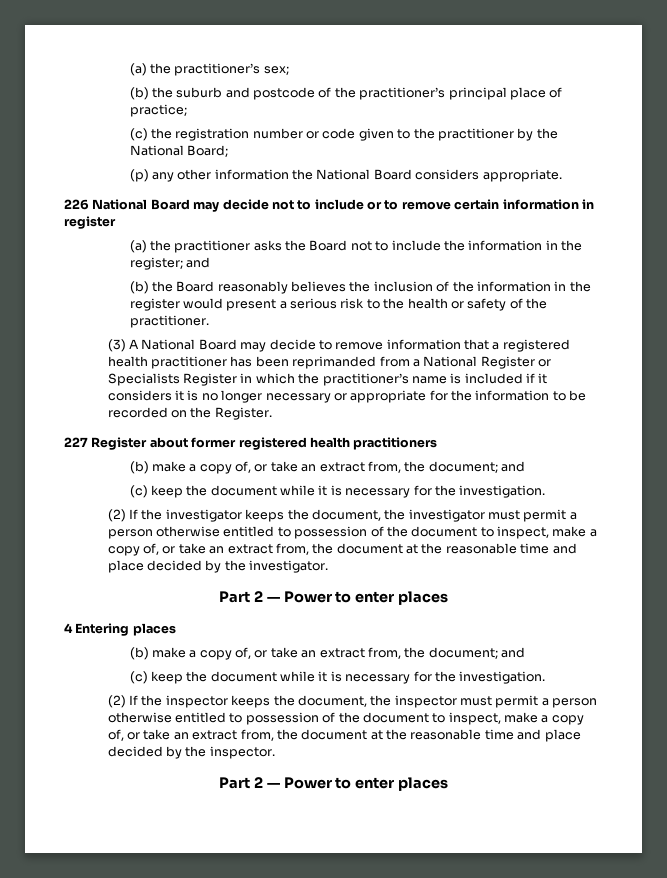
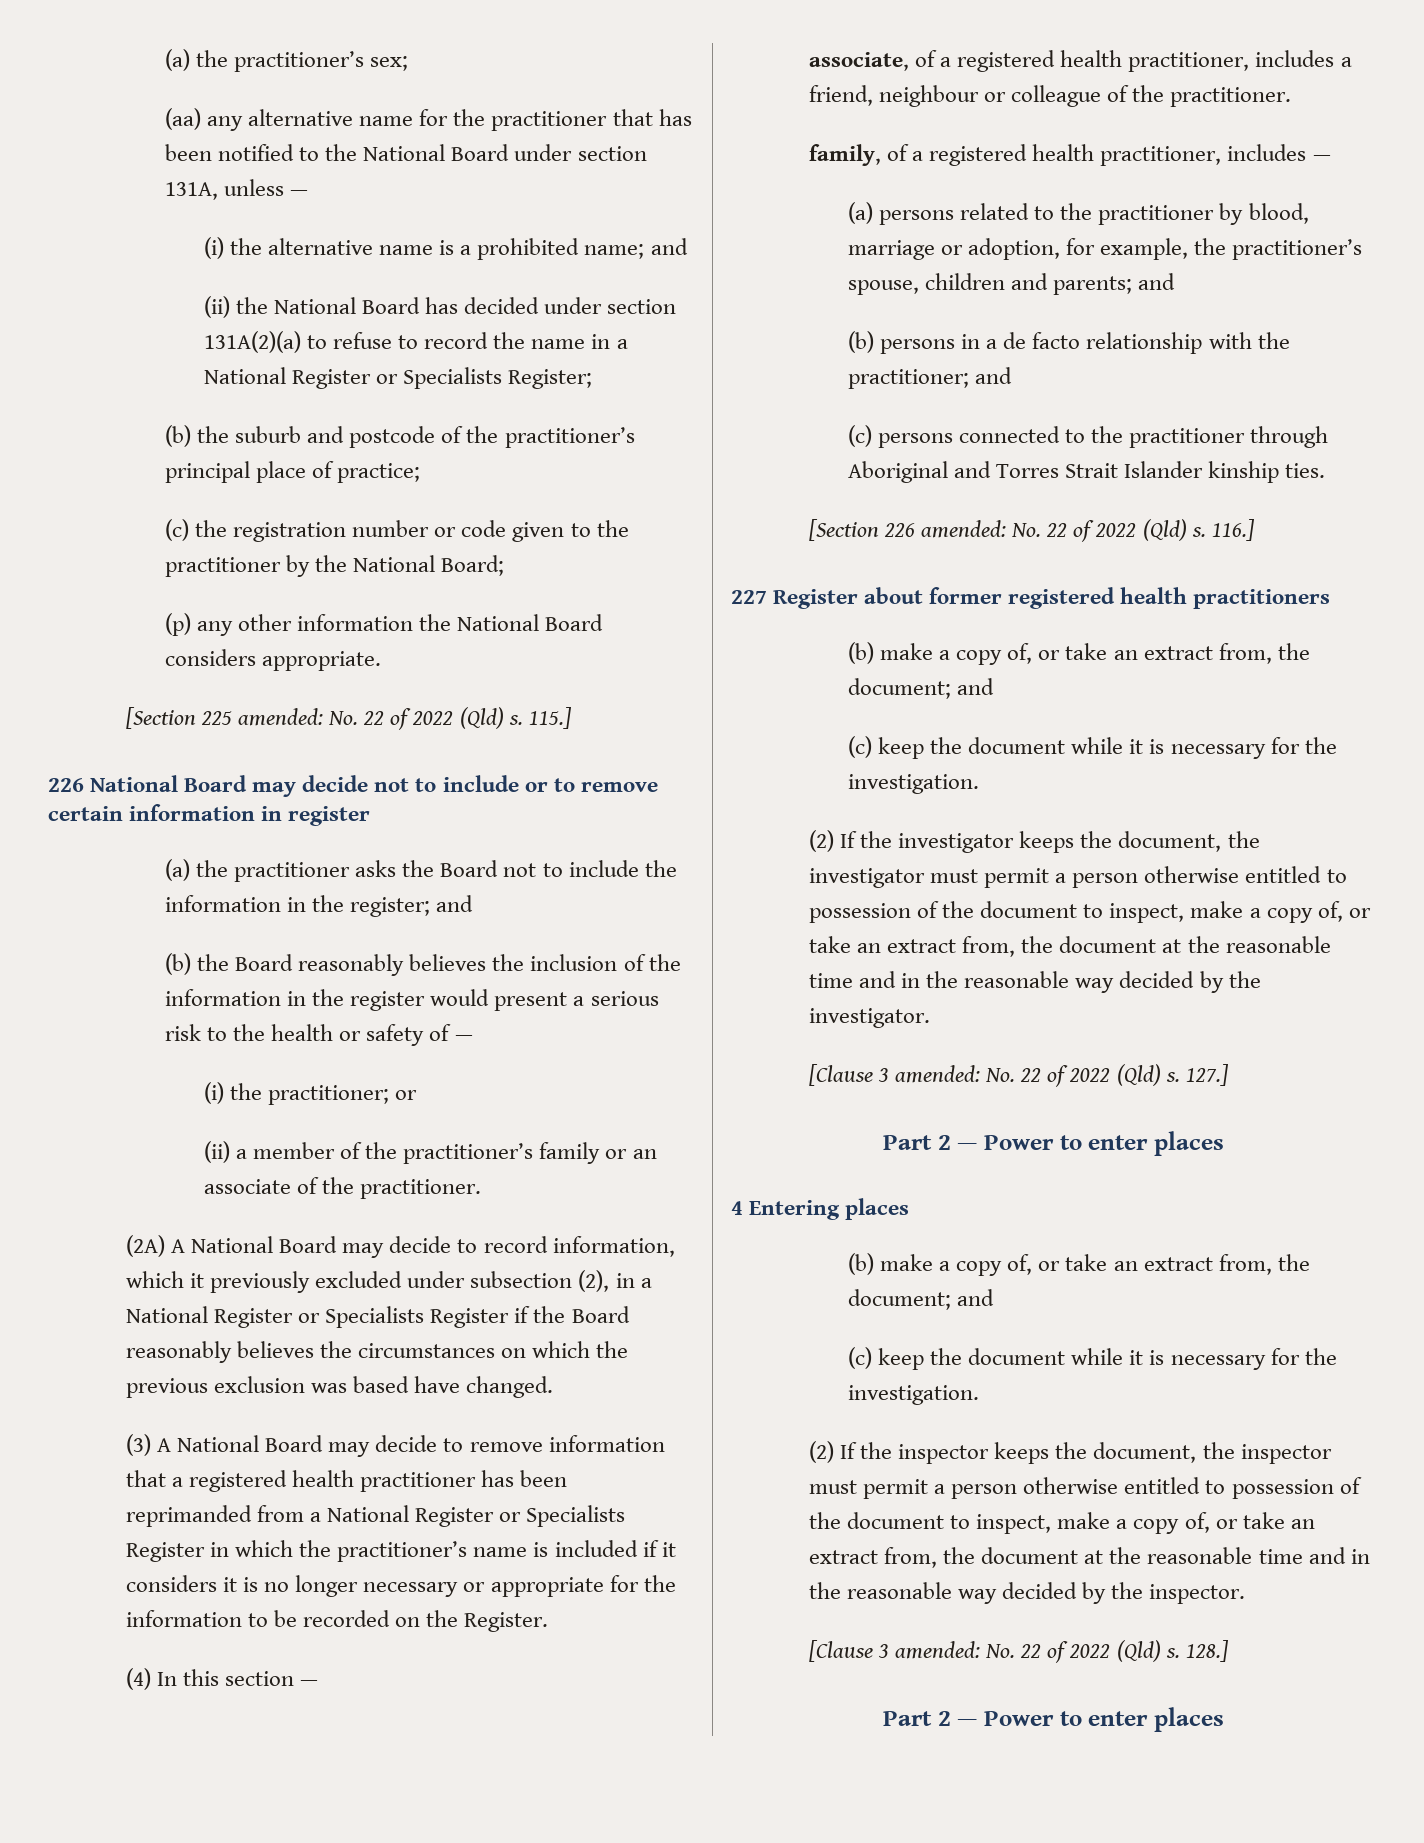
(289, 70) none -> [164,108,692,131] [164,144,647,161] [164,179,309,200] [203,237,688,260] [203,296,677,318] [203,331,628,353] [203,367,593,389] // (aa) any alternative name for the practitioner that has been notified to the National Board under section 131A, unless — // (i) the alternative name is a prohibited name; and // (ii) the National Board has decided under section 131A(2)(a) to refuse to record the name in a National Register or Specialists Register;
(562, 175) none -> [125,707,572,730] // [Section 225 amended: No. 22 of 2022 (Qld) s. 115.]
[526,298,548,309] [129,315,209,328] the practitioner. -> [454,1035,473,1041] [203,1082,418,1105] [203,1141,657,1164] [203,1177,482,1199] [125,1235,675,1258] [125,1270,652,1293] [125,1306,630,1328] [125,1341,629,1363] [125,1376,554,1398] — // (i) the practitioner; or // (ii) a member of the practitioner’s family or an associate of the practitioner. // (2A) A National Board may decide to record information, which it previously excluded under subsection (2), in a National Register or Specialists Register if the Board reasonably believes the circumstances on which the previous exclusion was based have changed.
(272, 413) none -> [125,1668,319,1690] [808,50,1352,72] [808,85,1292,107] [808,144,1331,166] [847,202,1309,225] [847,238,1363,260] [847,273,1176,295] [847,331,1290,354] [847,367,1013,389] [847,425,1329,448] [847,461,1326,483] [808,519,1255,542] // (4) In this section — // associate, of a registered health practitioner, includes a friend, neighbour or colleague of the practitioner. // family, of a registered health practitioner, includes — // (a) persons related to the practitioner by blood, marriage or adoption, for example, the practitioner’s spouse, children and parents; and // (b) persons in a de facto relationship with the practitioner; and // (c) persons connected to the practitioner through Aboriginal and Torres Strait Islander kinship ties. // [Section 226 amended: No. 22 of 2022 (Qld) s. 116.]
[107,560,144,573] place -> [901,971,1115,993] in the reasonable way
(329, 566) none -> [808,1064,1229,1087] // [Clause 3 amended: No. 22 of 2022 (Qld) s. 127.]
[544,729,581,742] place -> [1350,1549,1370,1564] [808,1582,998,1604] in the reasonable way
(275, 752) none -> [808,1640,1229,1663] // [Clause 3 amended: No. 22 of 2022 (Qld) s. 128.]

